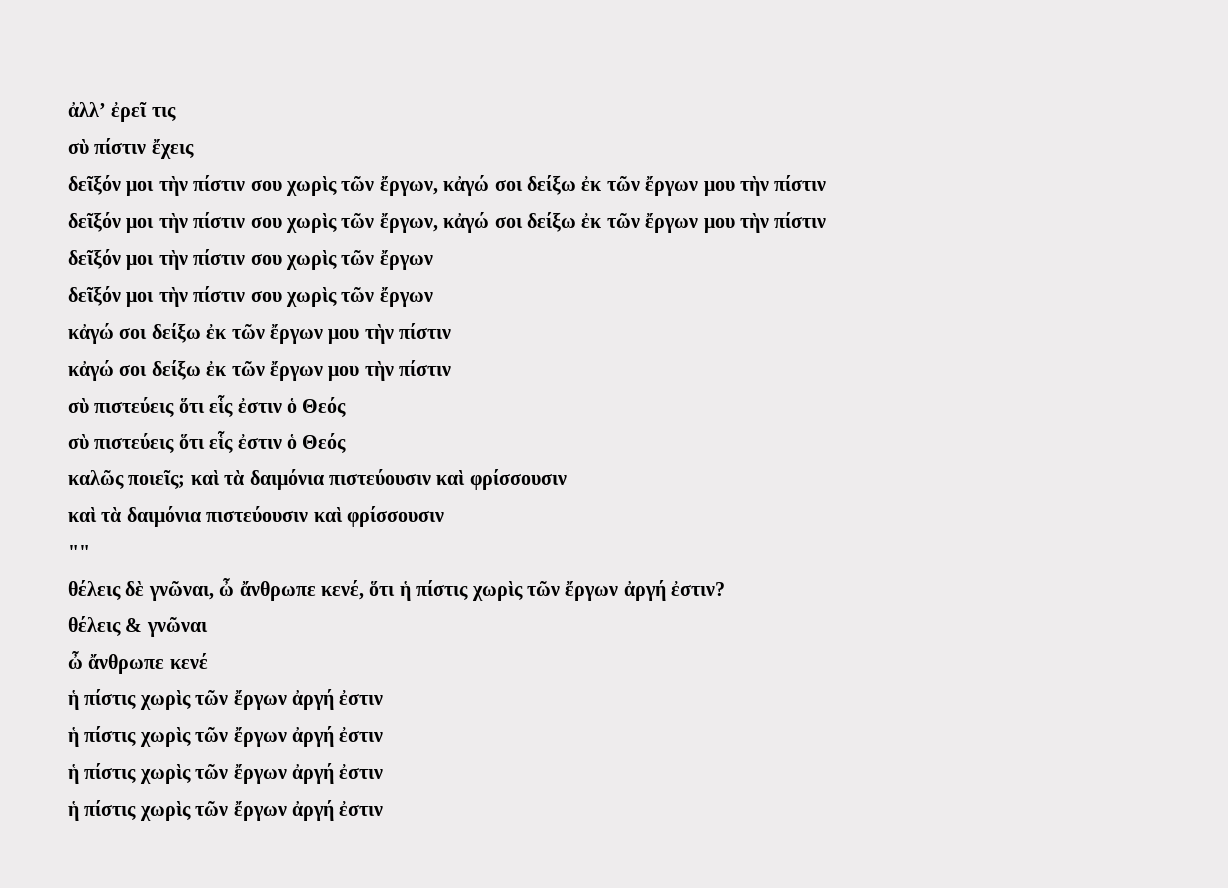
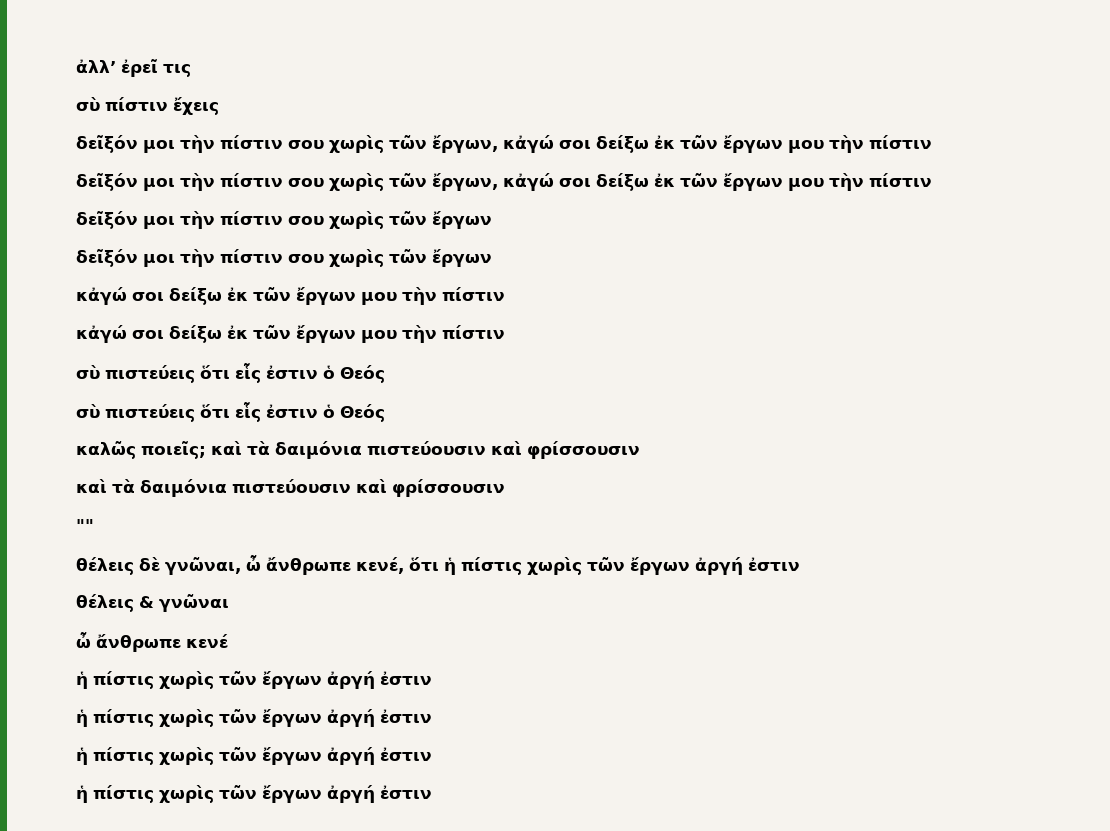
[671,581,726,596] ἐστιν? -> [748,557,800,571] ἐστιν

